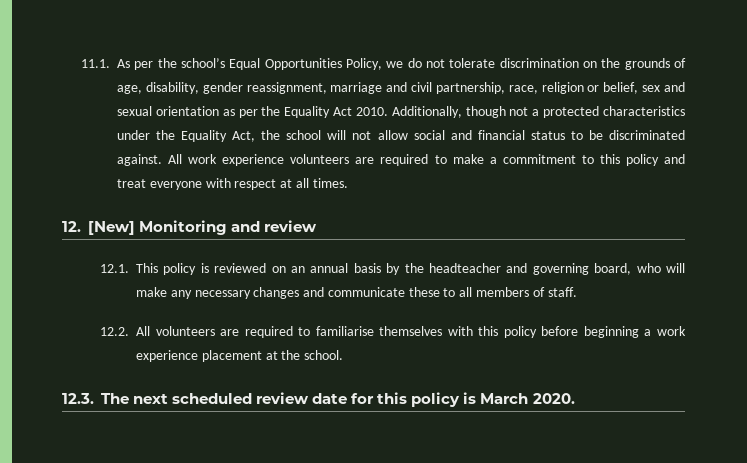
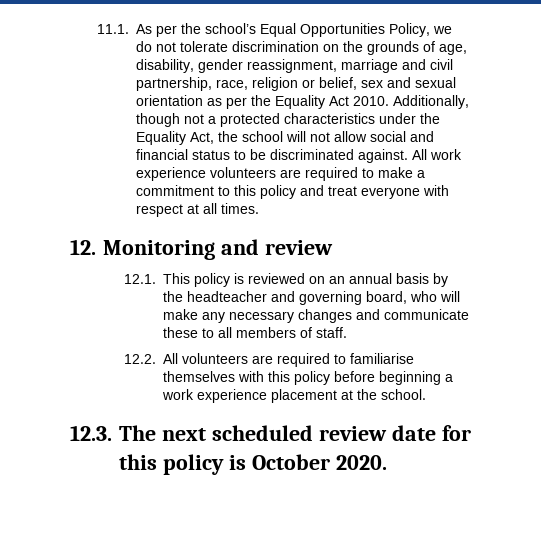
[88,221,135,235] [New] -> (96, 247) none
[480,393,529,404] March -> [251,454,330,470] October

